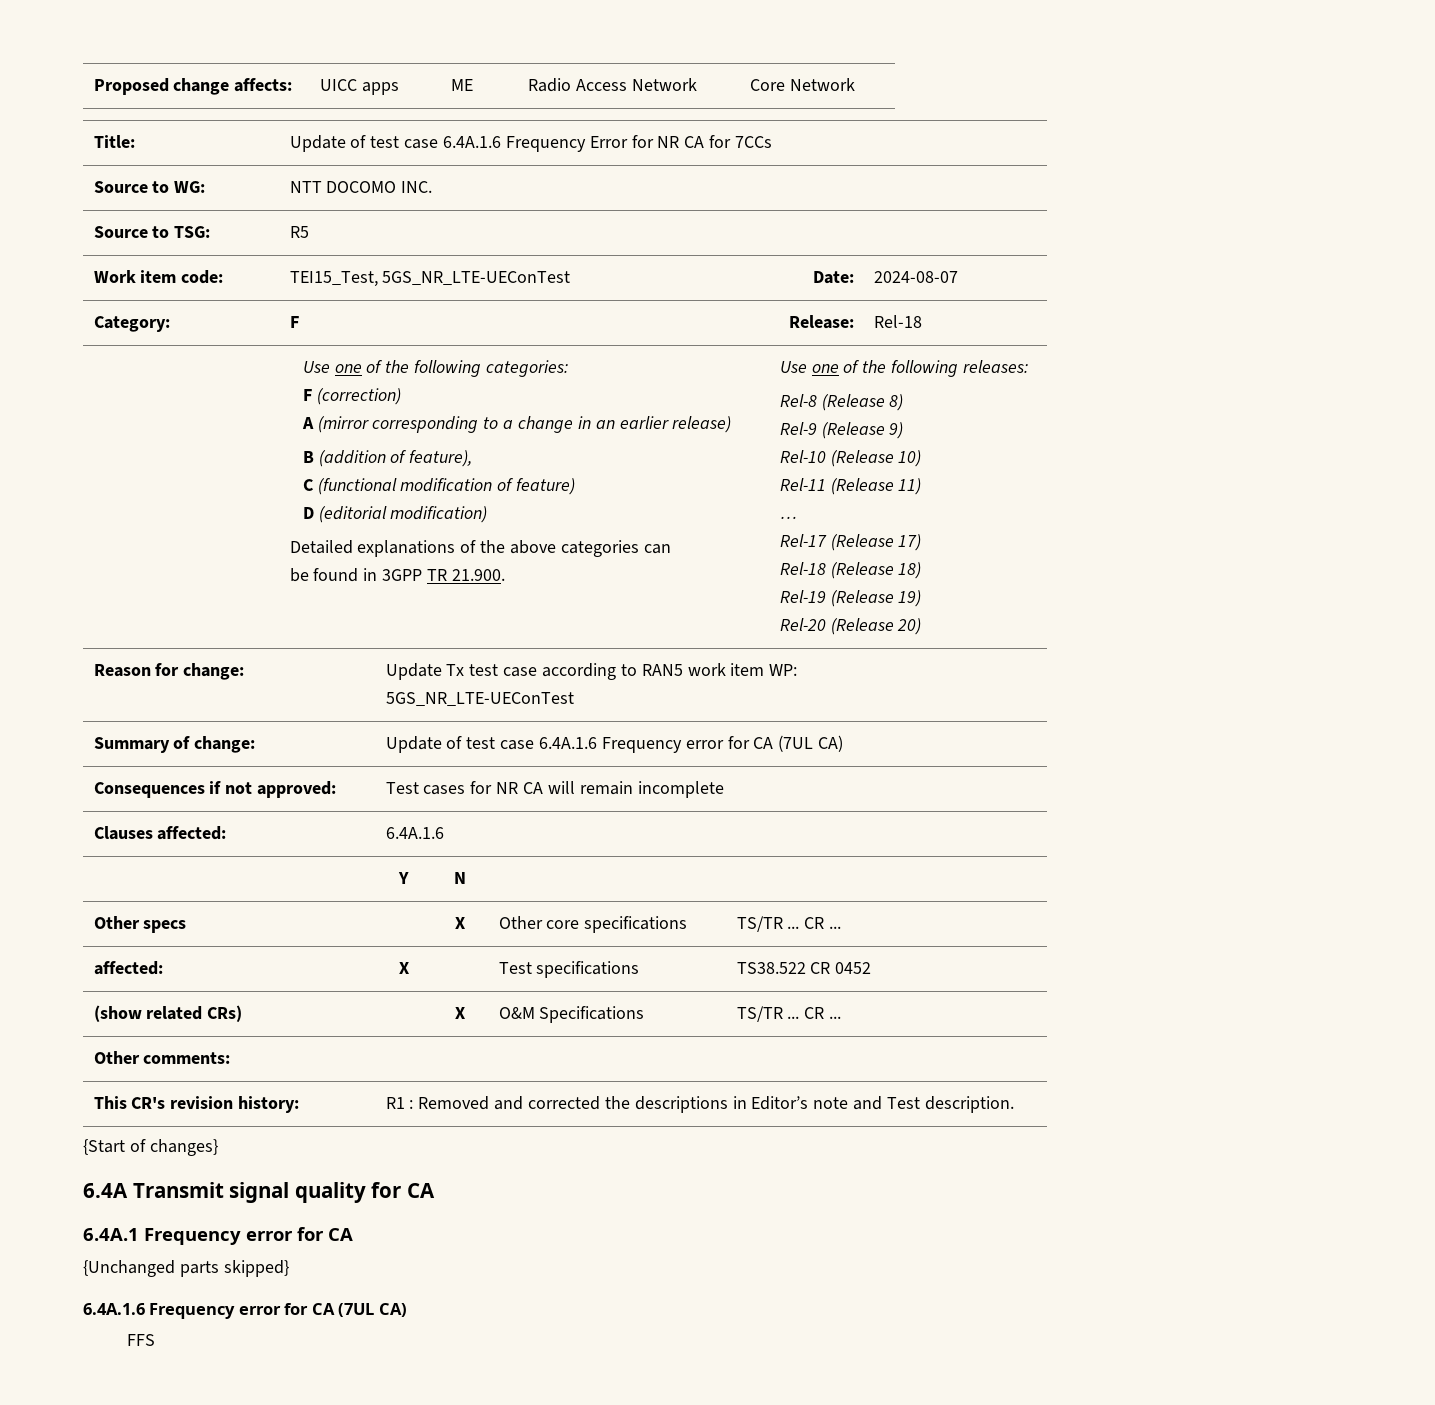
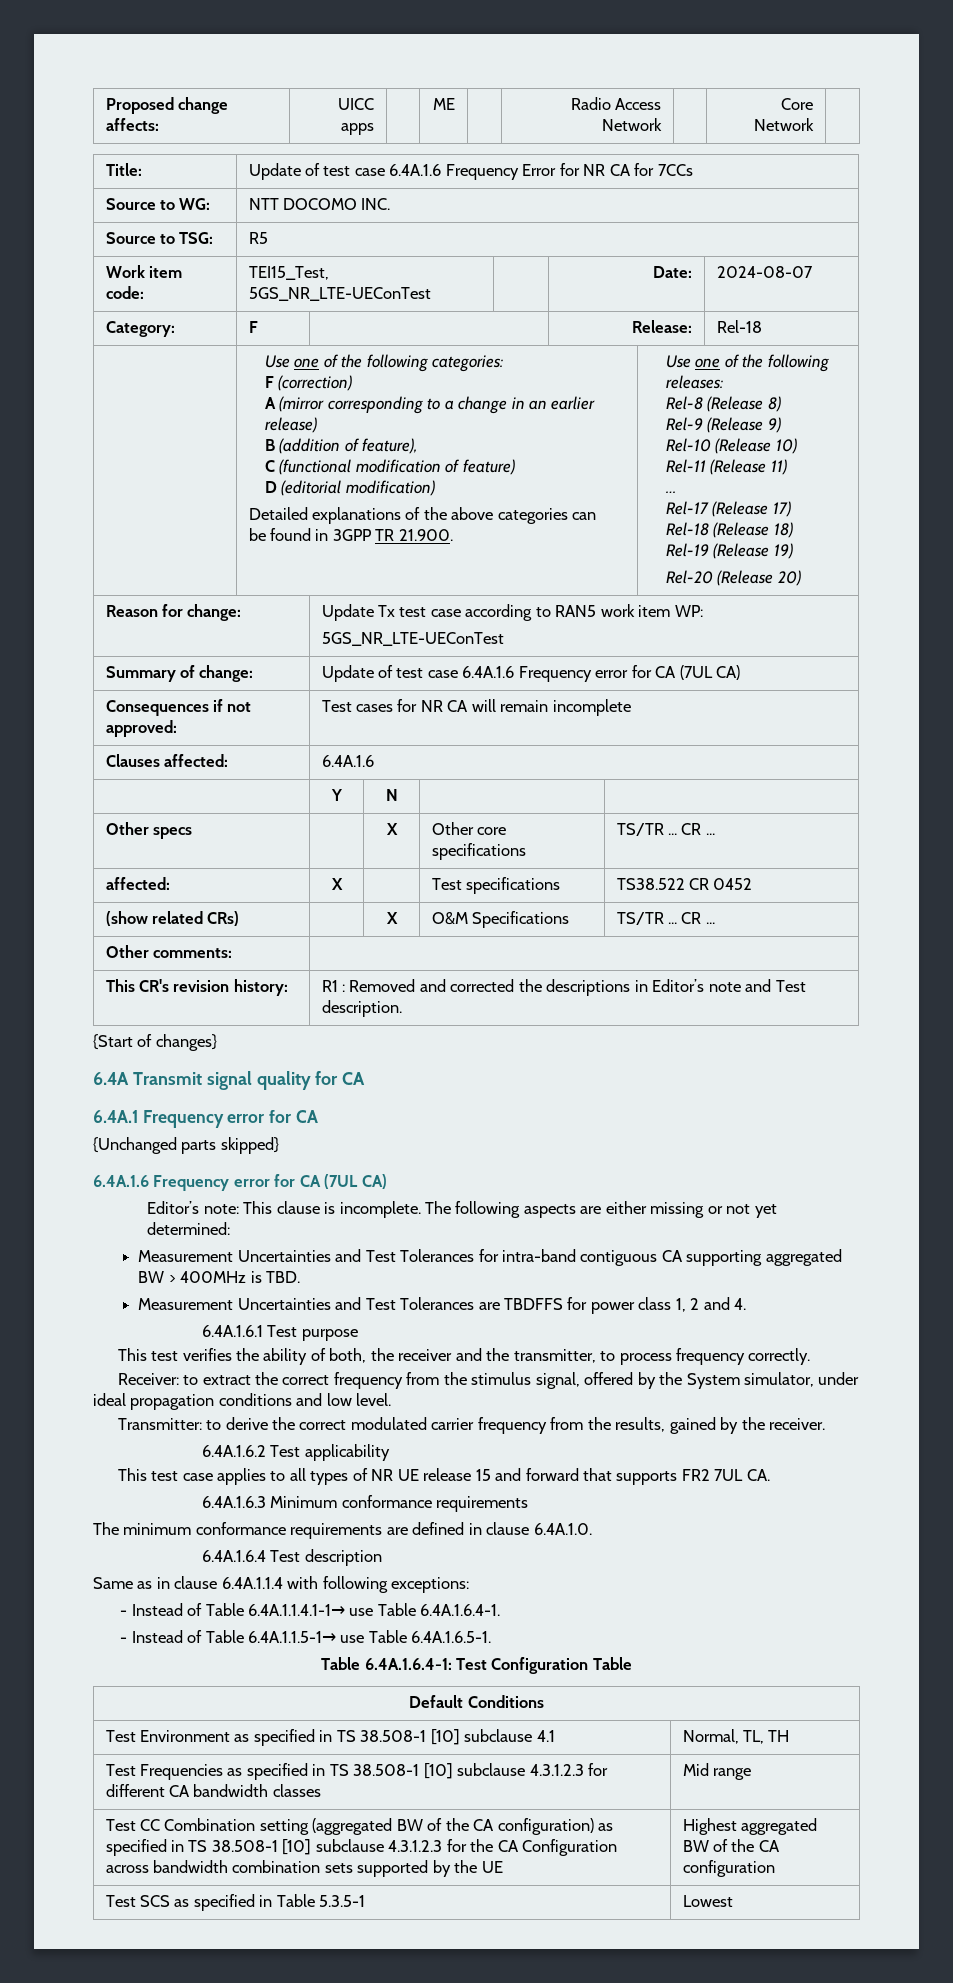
[127,1334,156,1346] FFS -> [147,1201,777,1218] [147,1222,231,1235] [138,1249,842,1266] [138,1271,301,1283] [138,1297,747,1314] [201,1325,358,1341] [117,1348,811,1365] [117,1372,860,1389] [93,1393,392,1410] [117,1417,826,1434] [201,1444,390,1461] [117,1468,770,1485] [201,1495,528,1512] [93,1522,592,1539] [201,1549,382,1566] [93,1576,470,1593] [120,1603,501,1616] [120,1630,492,1643] [321,1657,632,1674] [409,1695,544,1708] [105,1729,555,1746] [682,1729,790,1744] [105,1763,609,1780] [105,1784,321,1797] [682,1763,752,1780] [105,1818,614,1835] [105,1839,618,1856] [105,1860,503,1877] [682,1818,818,1835] [682,1839,780,1852] [682,1860,775,1877] [105,1894,366,1911] [682,1895,733,1907] Editor’s note: This clause is incomplete. The following aspects are either missing or not yet determined: // Measurement Uncertainties and Test Tolerances for intra-band contiguous CA supporting aggregated BW > 400MHz is TBD. // Measurement Uncertainties and Test Tolerances are TBDFFS for power class 1, 2 and 4. // 6.4A.1.6.1 Test purpose // This test verifies the ability of both, the receiver and the transmitter, to process frequency correctly. // Receiver: to extract the correct frequency from the stimulus signal, offered by the System simulator, under ideal propagation conditions and low level. // Transmitter: to derive the correct modulated carrier frequency from the results, gained by the receiver. // 6.4A.1.6.2 Test applicability // This test case applies to all types of NR UE release 15 and forward that supports FR2 7UL CA. // 6.4A.1.6.3 Minimum conformance requirements // The minimum conformance requirements are defined in clause 6.4A.1.0. // 6.4A.1.6.4 Test description // Same as in clause 6.4A.1.1.4 with following exceptions: // - Instead of Table 6.4A.1.1.4.1-1→ use Table 6.4A.1.6.4-1. // - Instead of Table 6.4A.1.1.5-1→ use Table 6.4A.1.6.5-1. // Table 6.4A.1.6.4-1: Test Configuration Table // Default Conditions // Test Environment as specified in TS 38.508-1 [10] subclause 4.1 | Normal, TL, TH // Test Frequencies as specified in TS 38.508-1 [10] subclause 4.3.1.2.3 for different CA bandwidth classes | Mid range // Test CC Combination setting (aggregated BW of the CA configuration) as specified in TS 38.508-1 [10] subclause 4.3.1.2.3 for the CA Configuration across bandwidth combination sets supported by the UE | Highest aggregated BW of the CA configuration // Test SCS as specified in Table 5.3.5-1 | Lowest

